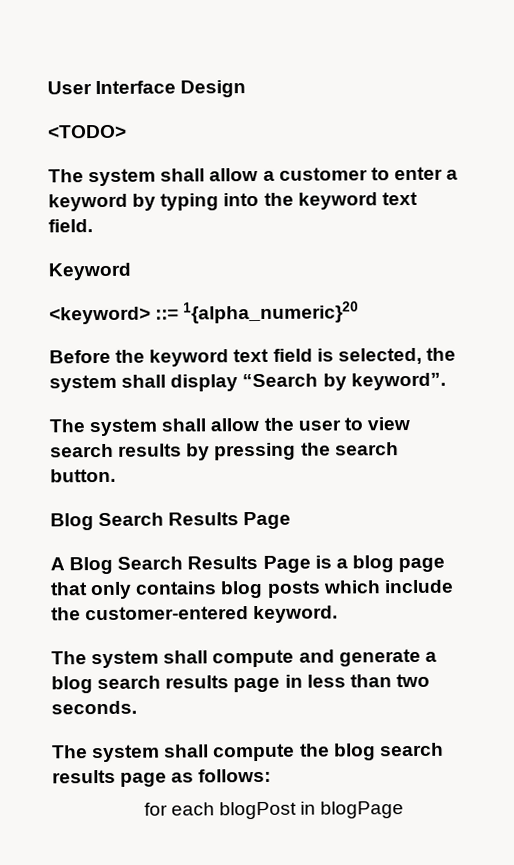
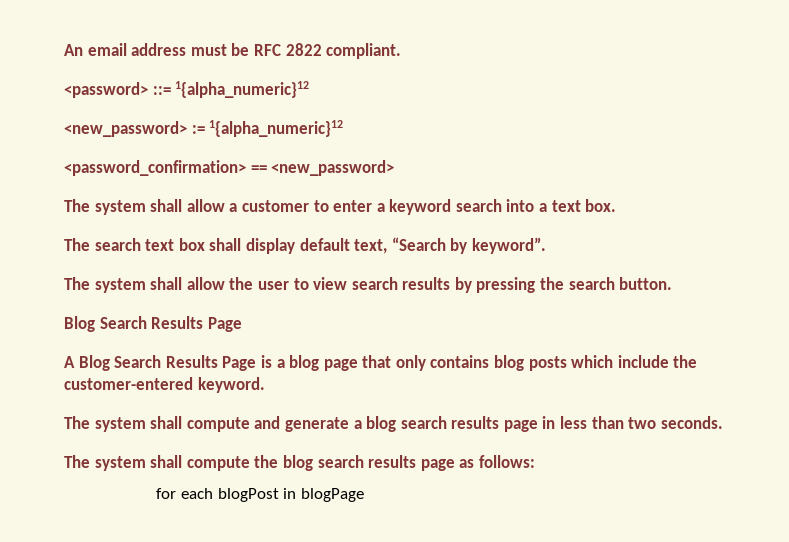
[47,80,247,98] [48,124,127,139] User Interface Design // <TODO> -> [64,43,402,59] [64,81,310,98] [64,120,344,137] [64,160,395,176] An email address must be RFC 2822 compliant. // <password> ::= 1{alpha_numeric}12 // <new_password> := 1{alpha_numeric}12 // <password_confirmation> == <new_password>
[132,191,418,211] [48,219,93,233] [48,262,132,281] [49,301,360,325] [49,347,456,367] [49,374,239,393] by typing into the keyword text field. // Keyword // <keyword> ::= 1{alpha_numeric}20 // Before the keyword text field is selected, the system shall display -> [455,199,617,212] [64,238,388,254] search into a text box. // The search text box shall display default text,

